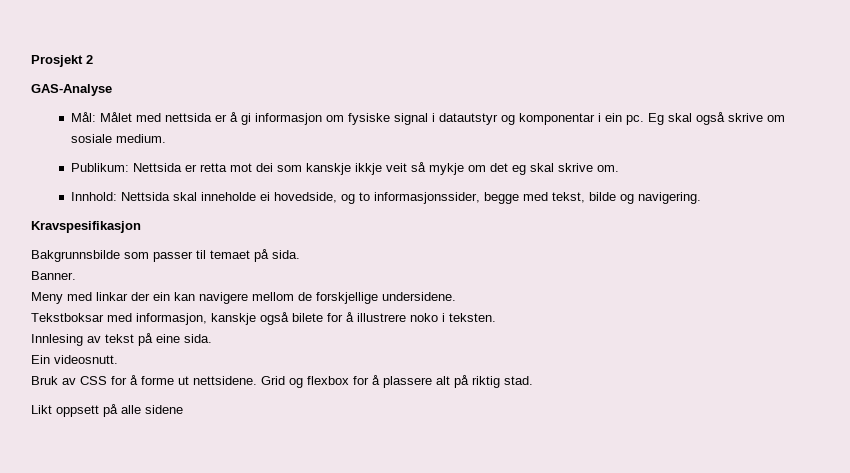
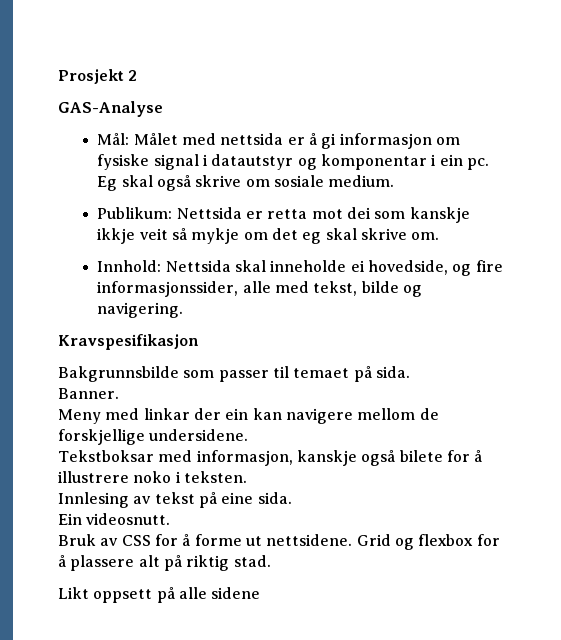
[359,192,520,204] to informasjonssider, begge -> [475,260,503,272] [97,281,271,297] fire informasjonssider, alle

